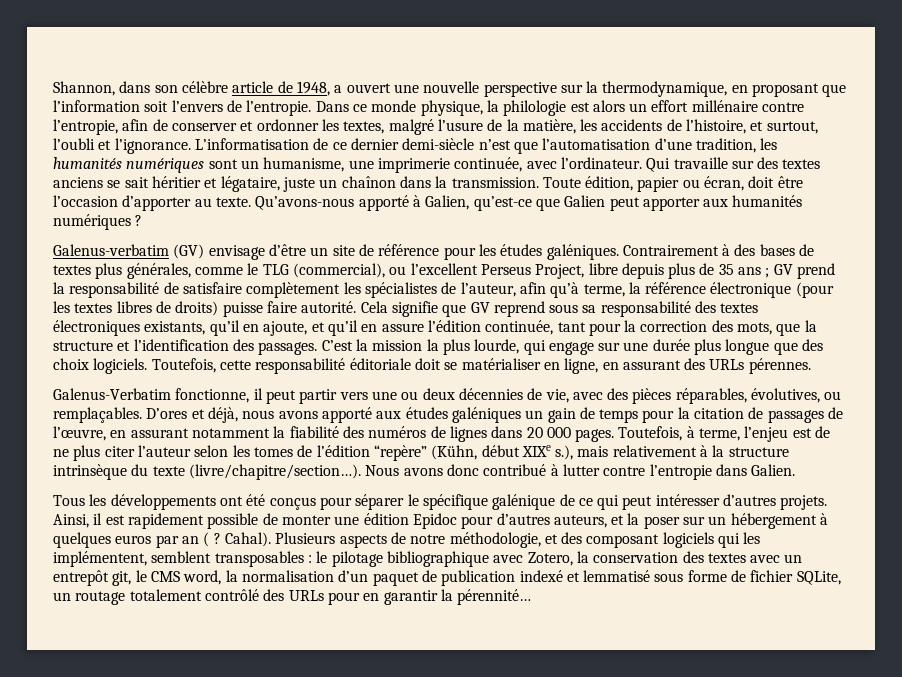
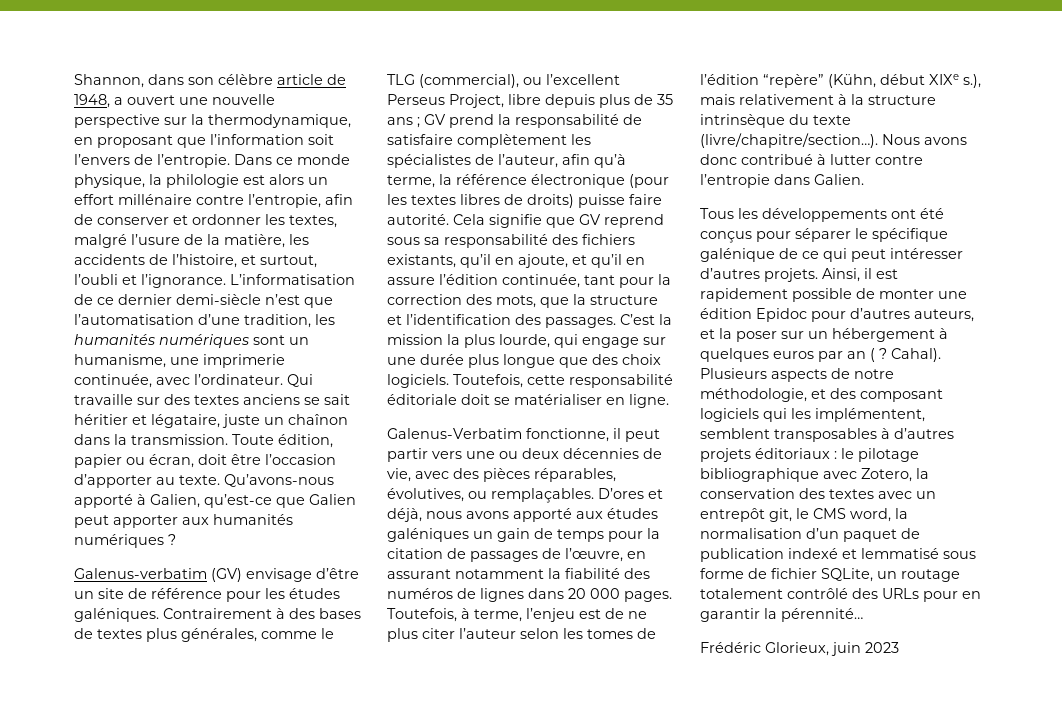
[720,303,759,313] [53,320,140,336] textes électroniques -> [582,234,635,245] fichiers
[564,358,811,374] ligne, en assurant des URLs pérennes. -> [629,394,669,408] ligne.
(304, 559) none -> [881,428,954,439] [700,448,830,462] à d’autres projets éditoriaux
(532, 597) none -> [700,642,899,656] // Frédéric Glorieux, juin 2023

